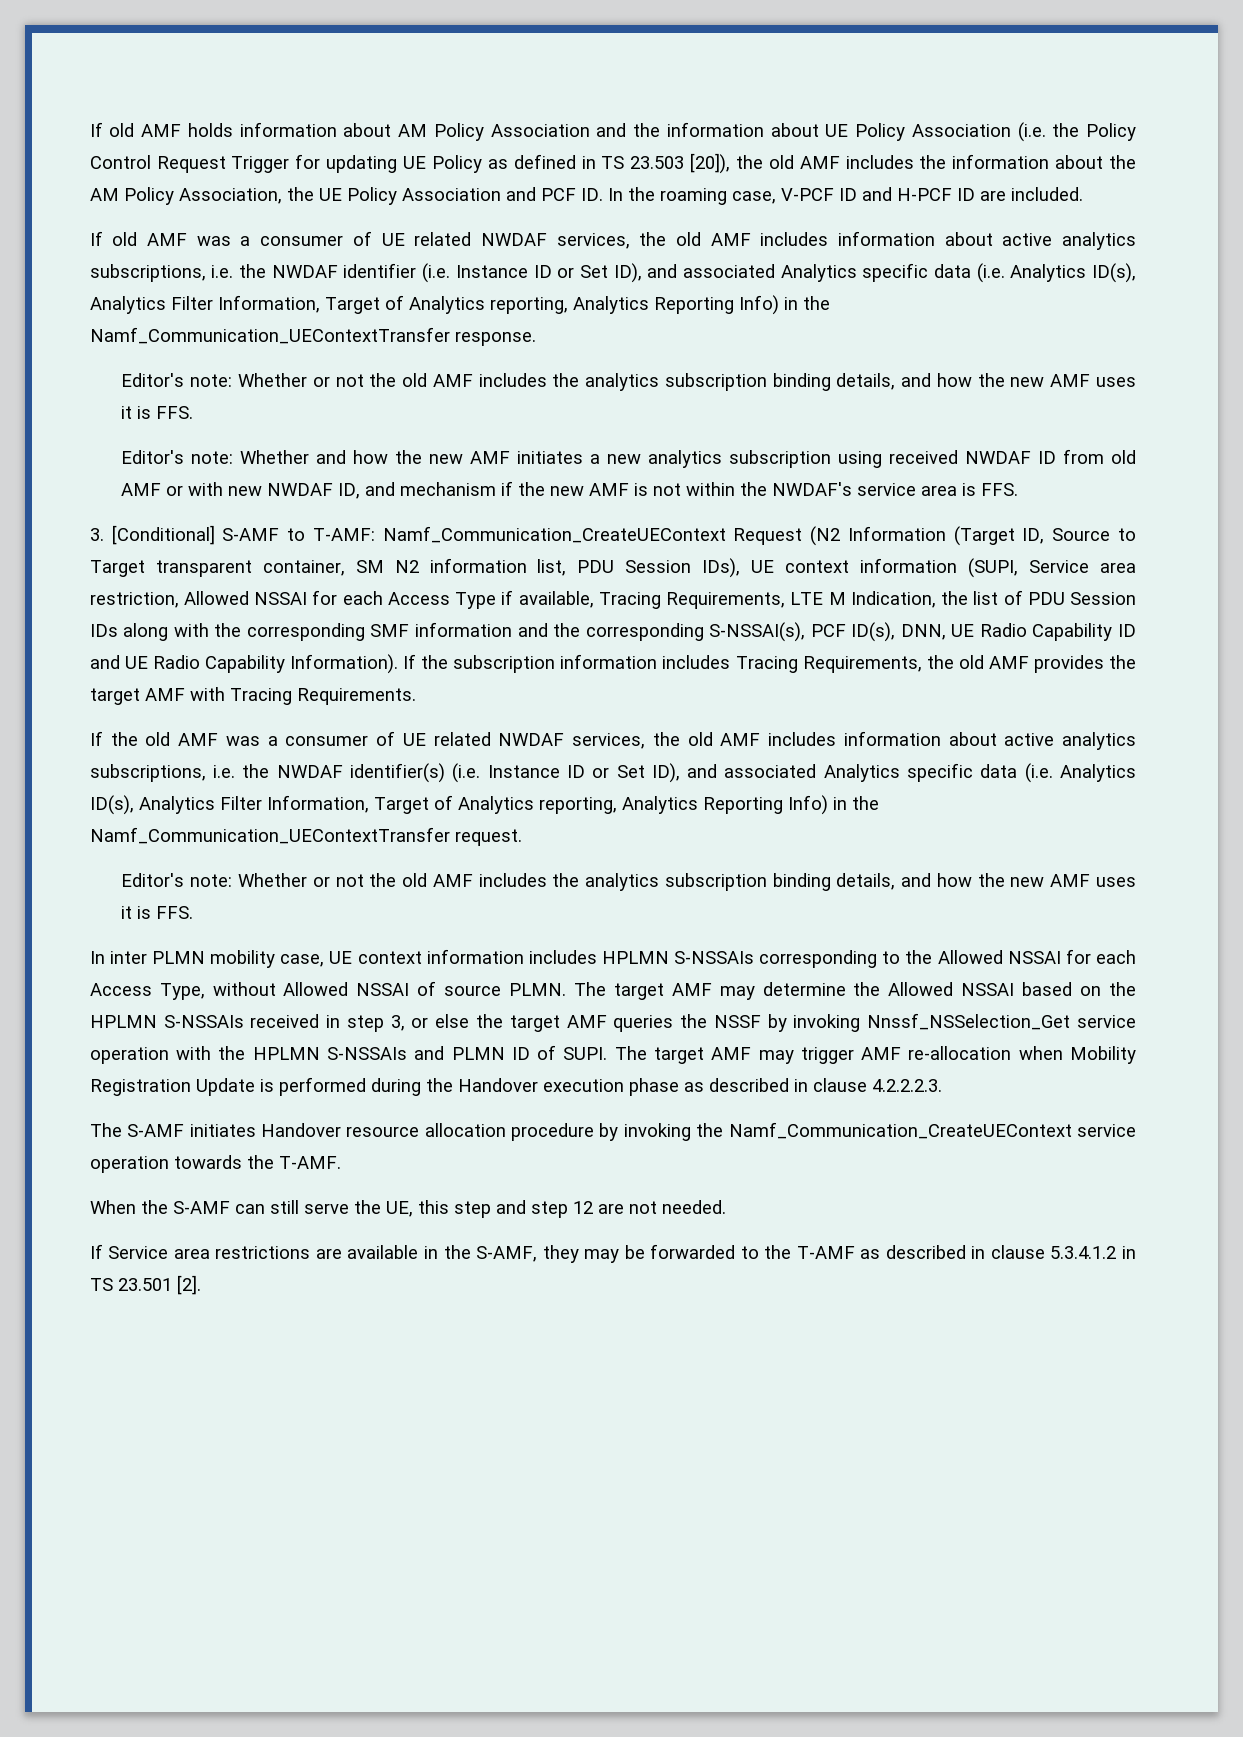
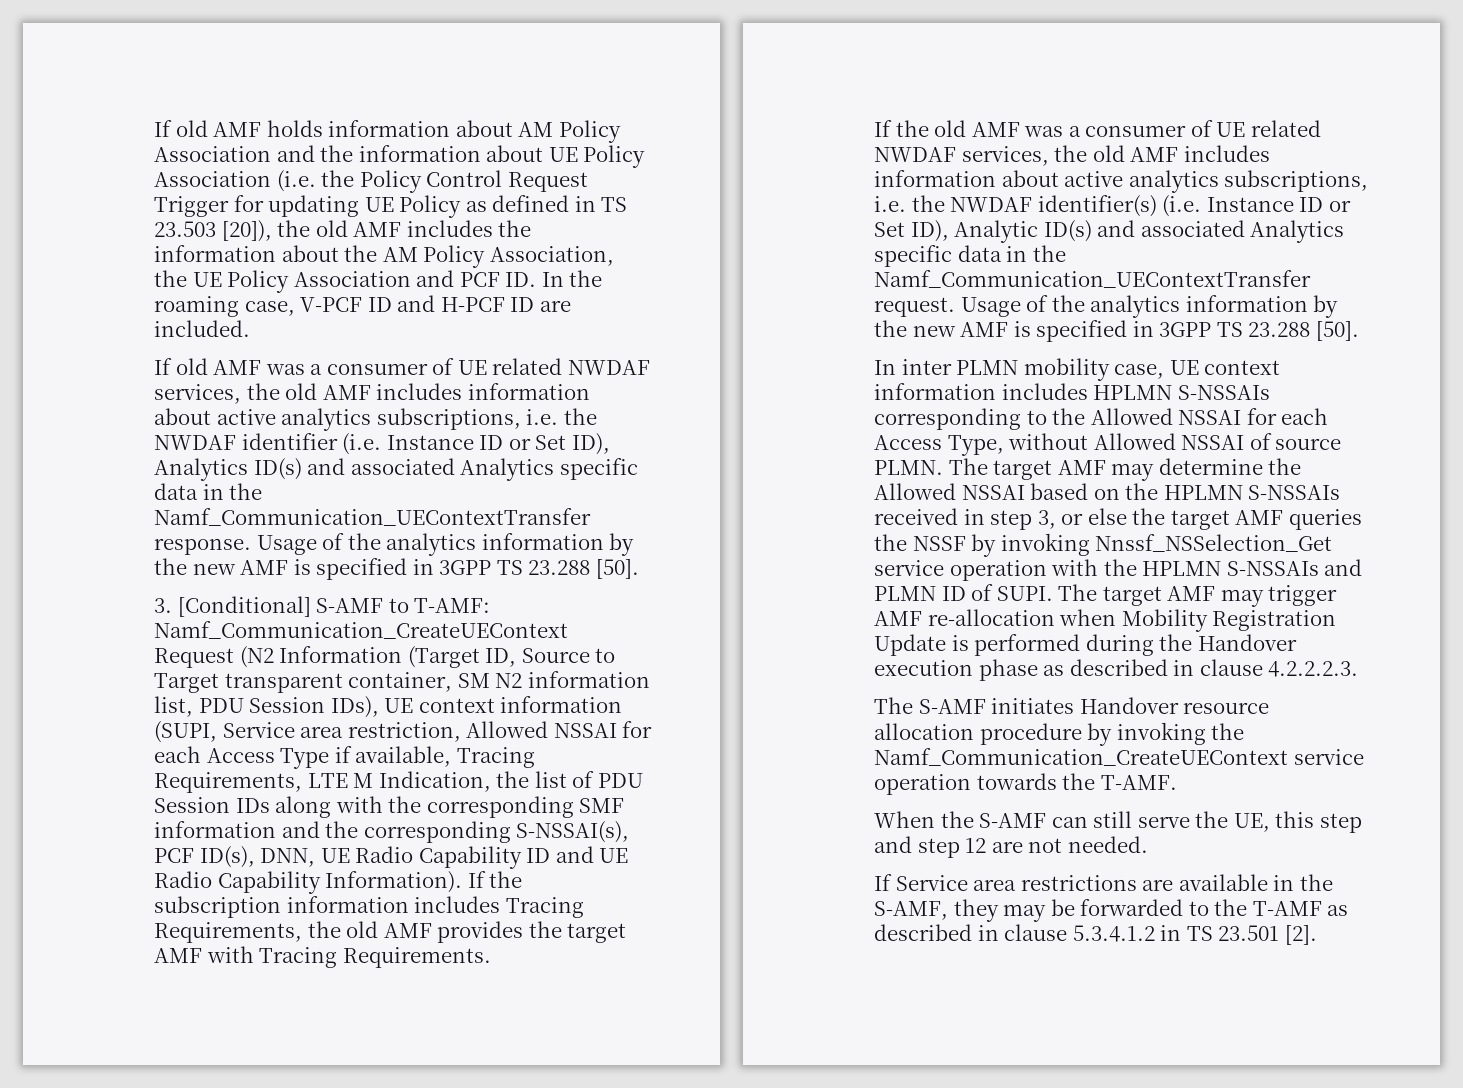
[647,263,1137,283] [89,295,830,315] [89,327,536,346] [121,373,1136,391] [121,406,194,419] [121,449,1136,468] [121,481,1019,499] and associated Analytics specific data (i.e. Analytics ID(s), Analytics Filter Information, Target of Analytics reporting, Analytics Reporting Info) in the Namf_Communication_UEContextTransfer response. // Editor's note: Whether or not the old AMF includes the analytics subscription binding details, and how the new AMF uses it is FFS. // Editor's note: Whether and how the new AMF initiates a new analytics subscription using received NWDAF ID from old AMF or with new NWDAF ID, and mechanism if the new AMF is not within the NWDAF's service area is FFS. -> [154,458,638,481] [154,483,263,500] [154,508,592,526] [154,533,635,556] [154,558,639,580] Analytics ID(s) and associated Analytics specific data in the Namf_Communication_UEContextTransfer response. Usage of the analytics information by the new AMF is specified in 3GPP TS 23.288 [50].
[687,763,1136,783] [89,795,879,815] [89,827,522,846] [121,873,1136,891] [121,906,194,919] and associated Analytics specific data (i.e. Analytics ID(s), Analytics Filter Information, Target of Analytics reporting, Analytics Reporting Info) in the Namf_Communication_UEContextTransfer request. // Editor's note: Whether or not the old AMF includes the analytics subscription binding details, and how the new AMF uses it is FFS. -> [954,220,1345,243] [874,245,1066,267] [874,270,1312,288] [874,295,1339,318] [874,320,1359,342] Analytic ID(s) and associated Analytics specific data in the Namf_Communication_UEContextTransfer request. Usage of the analytics information by the new AMF is specified in 3GPP TS 23.288 [50].

